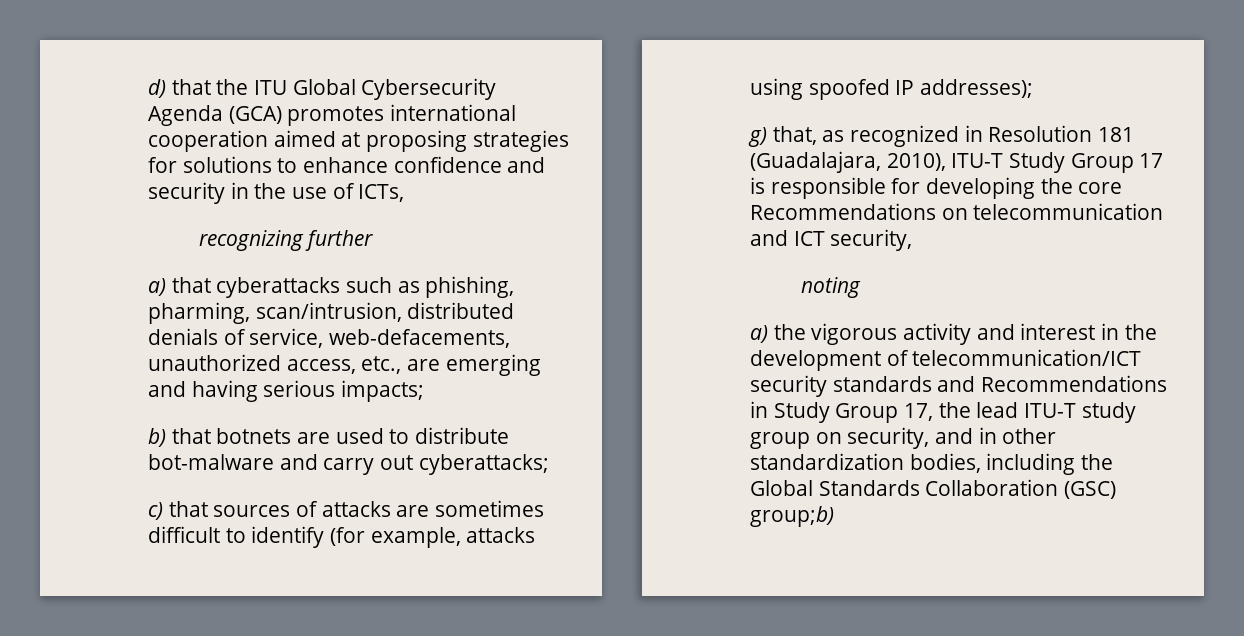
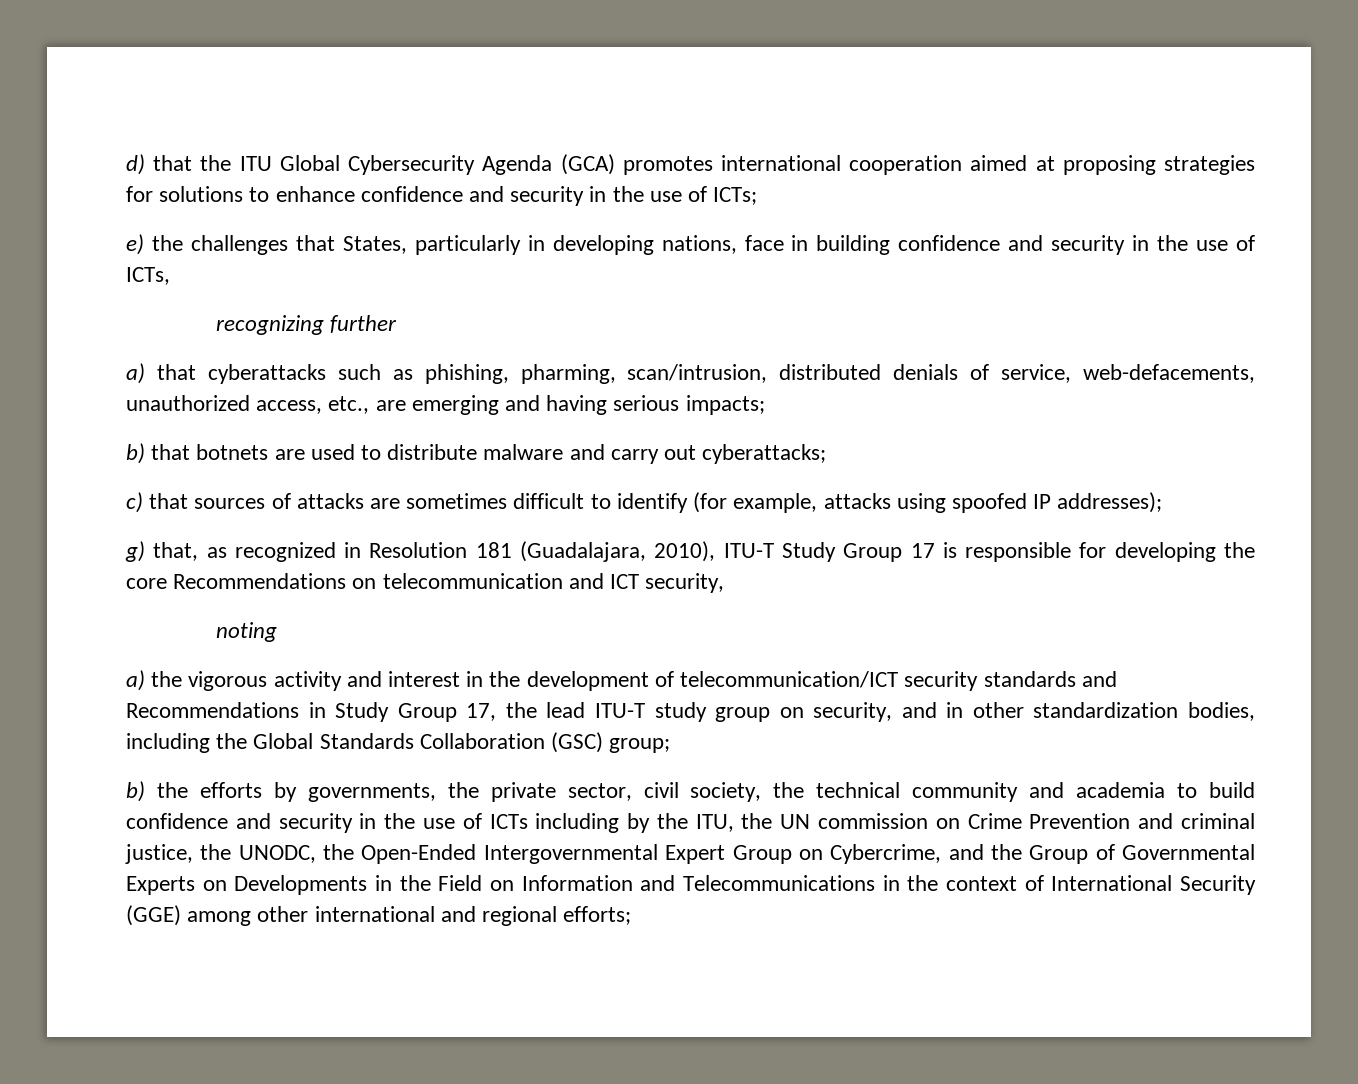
(355, 191) none -> [713,187,758,205] [126,234,1255,255] ICTs; // e) the challenges that States, particularly in developing nations, face in building confidence and security in the use of
[148,454,274,470] bot-malware -> [483,444,564,460] malware
[750,506,834,527] group;b) -> [609,738,671,753] [126,781,1255,802] [126,813,1255,833] [125,844,1256,864] [126,875,1256,895] [126,905,632,926] group; // b) the efforts by governments, the private sector, civil society, the technical community and academia to build confidence and security in the use of ICTs including by the ITU, the UN commission on Crime Prevention and criminal justice, the UNODC, the Open-Ended Intergovernmental Expert Group on Cybercrime, and the Group of Governmental Experts on Developments in the Field on Information and Telecommunications in the context of International Security (GGE) among other international and regional efforts;

